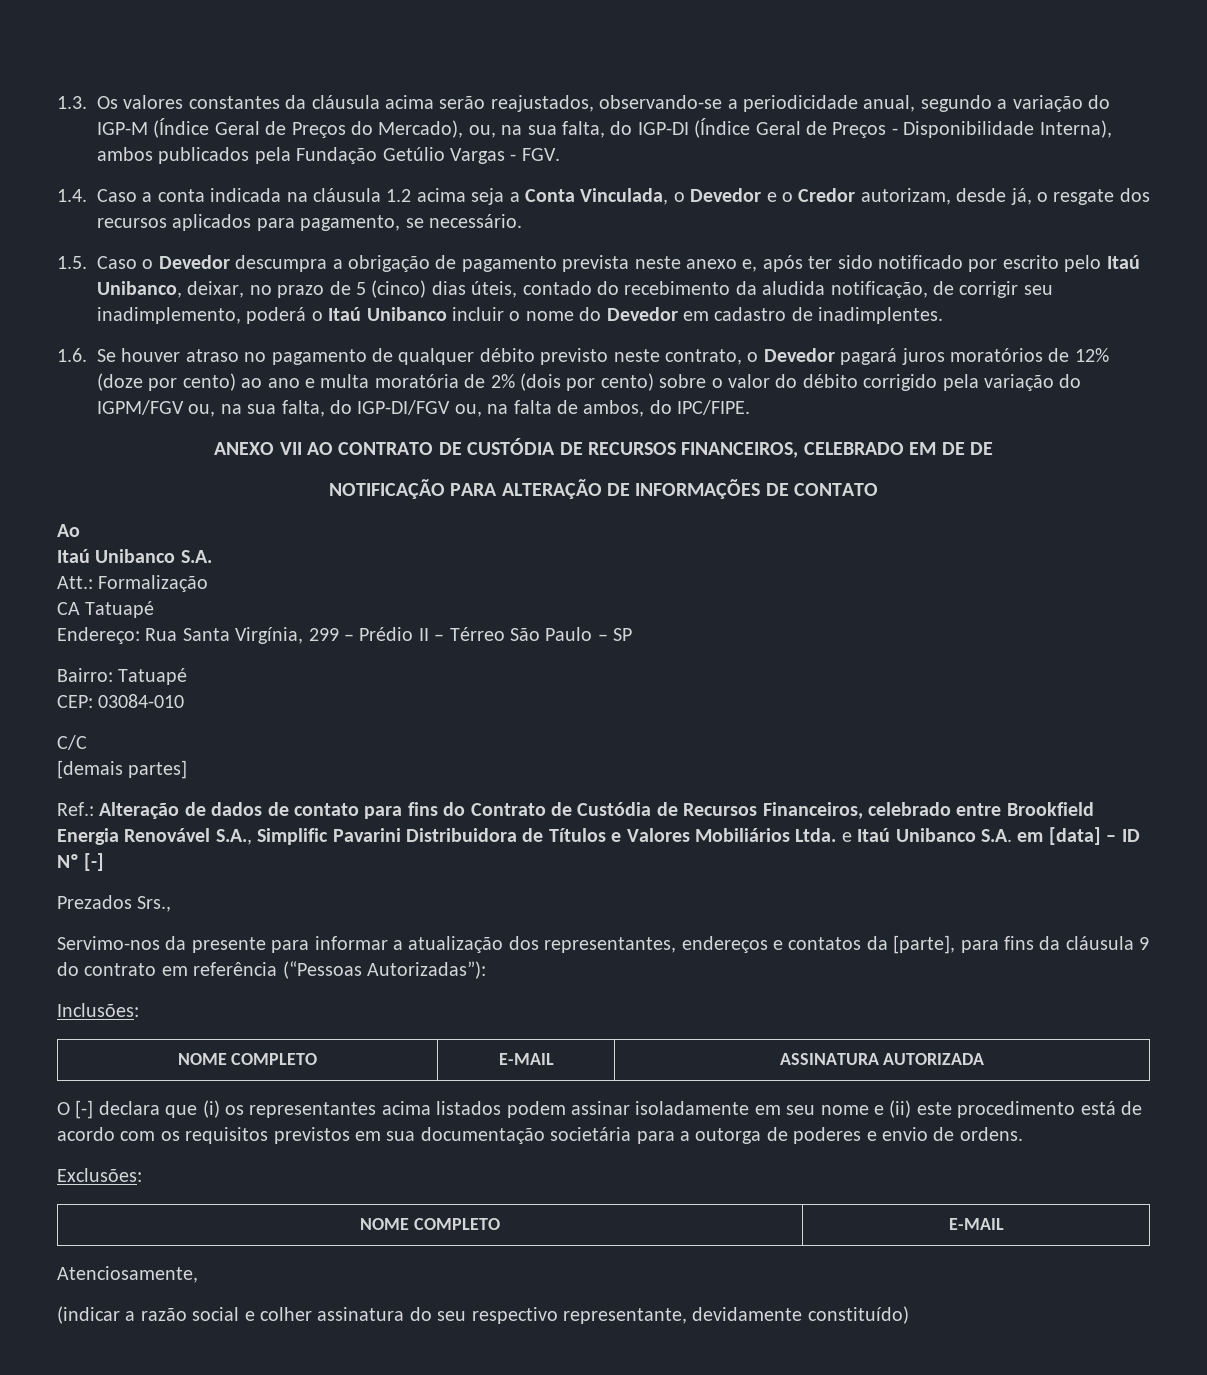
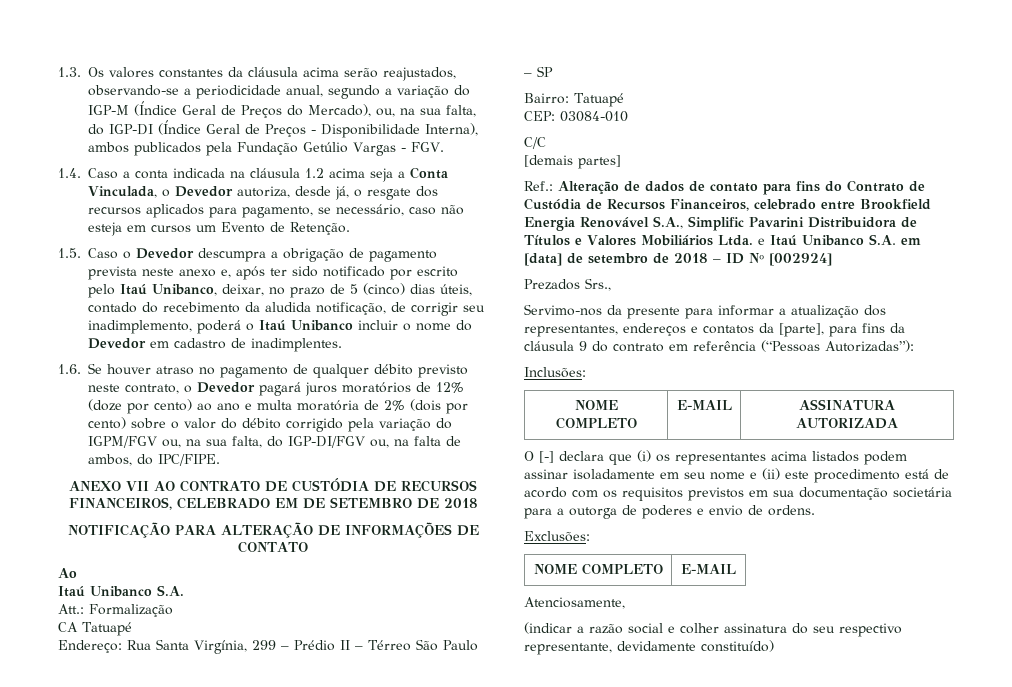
[766,188,951,205] e o Credor autorizam, -> [237,186,290,198] autoriza,
[429,214,522,228] necessário. -> [336,204,464,216] [88,222,350,236] necessário, caso não esteja em cursos um Evento de Retenção.
[969,442,993,455] DE -> [329,497,478,509] SETEMBRO DE 2018
(1101, 836) none -> [567,253,708,264] de setembro de 2018
[84,853,105,871] [-] -> [769,253,832,266] [002924]

